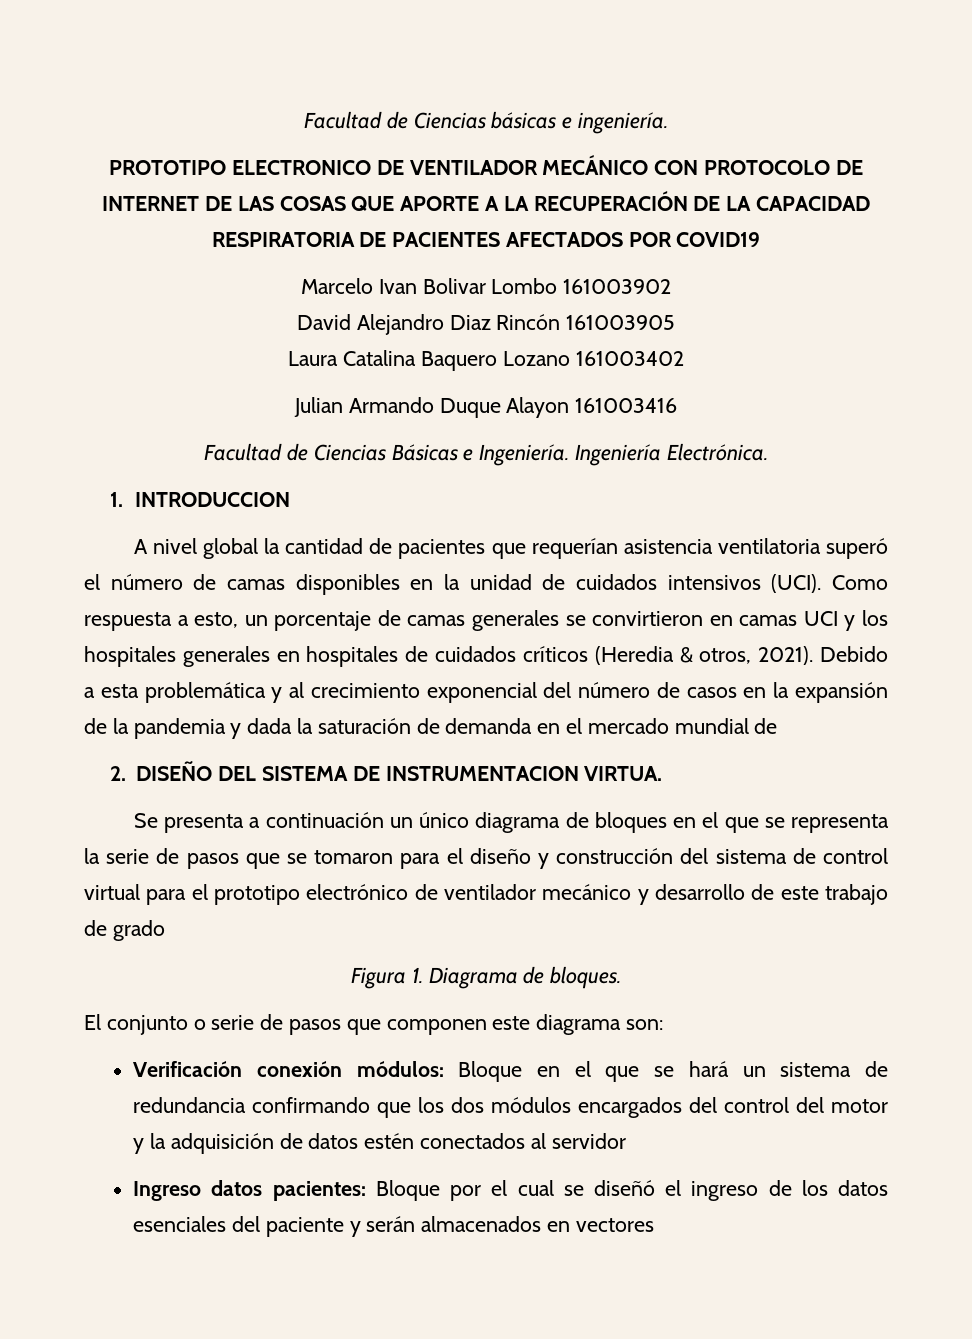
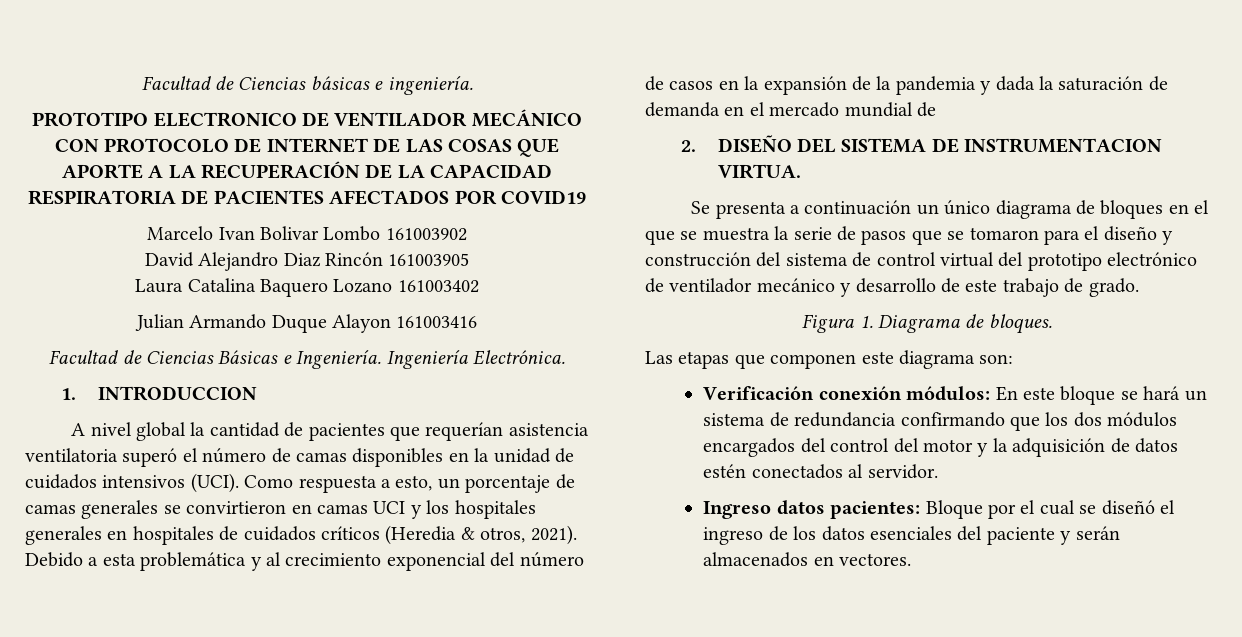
[791,814,890,833] representa -> [702,227,770,241] muestra
[146,884,208,905] para el -> [998,252,1024,267] del
[112,920,165,941] grado -> [1088,278,1139,297] grado.
[84,1014,342,1035] El conjunto o serie de pasos -> [645,351,730,369] Las etapas
[458,1061,640,1082] Bloque en el que -> [995,386,1116,405] En este bloque
[551,1133,626,1149] servidor -> [867,464,938,479] servidor.
[575,1218,654,1232] vectores -> [839,553,912,566] vectores.

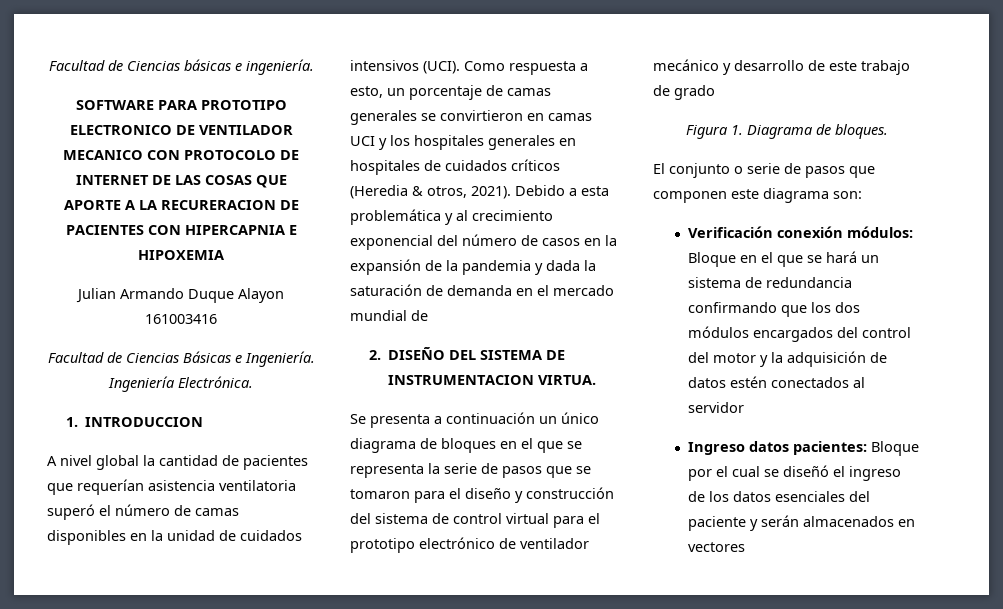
(473, 85) none -> [75,100,197,110] SOFTWARE PARA
[471,109,582,127] MECÁNICO -> [63,150,143,160] MECANICO
[201,161,553,179] [28,190,586,205] [147,226,467,241] [144,252,470,271] [135,278,479,297] RECUPERACIÓN DE LA CAPACIDAD RESPIRATORIA DE PACIENTES AFECTADOS POR COVID19 // Marcelo Ivan Bolivar Lombo 161003902 // David Alejandro Diaz Rincón 161003905 // Laura Catalina Baquero Lozano 161003402 -> [160,200,299,210] [65,225,297,235] [138,250,224,260] RECURERACION DE PACIENTES CON HIPERCAPNIA E HIPOXEMIA
[702,227,770,241] muestra -> [350,464,424,478] representa
[998,252,1024,267] del -> [553,513,600,528] para el
[1088,278,1139,297] grado. -> [674,85,715,100] grado
[645,351,730,369] Las etapas -> [653,163,845,178] El conjunto o serie de pasos
[995,386,1116,405] En este bloque -> [687,252,803,267] Bloque en el que
[867,464,938,479] servidor. -> [687,402,744,413] servidor
[839,553,912,566] vectores. -> [687,542,745,552] vectores

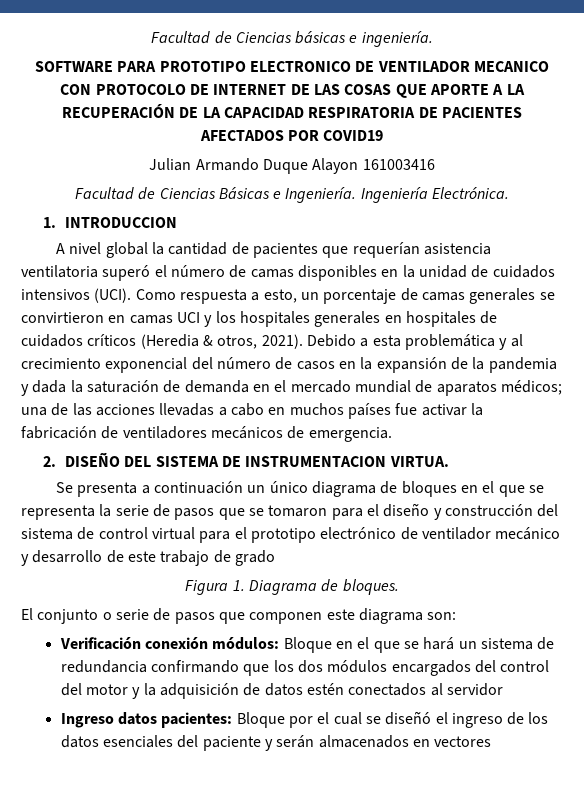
[160,200,299,210] [65,225,297,235] [138,250,224,260] RECURERACION DE PACIENTES CON HIPERCAPNIA E HIPOXEMIA -> [62,104,522,118] [199,130,384,141] RECUPERACIÓN DE LA CAPACIDAD RESPIRATORIA DE PACIENTES AFECTADOS POR COVID19
(428, 315) none -> [436,380,562,396] [21,403,483,419] [21,426,392,442] aparatos médicos; una de las acciones llevadas a cabo en muchos países fue activar la fabricación de ventiladores mecánicos de emergencia.

